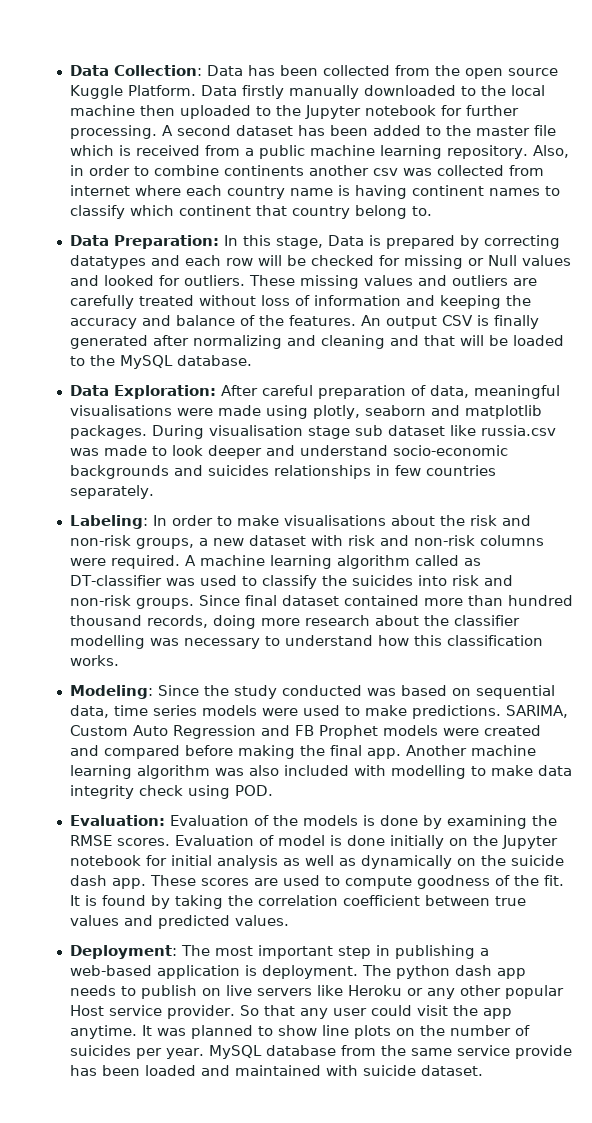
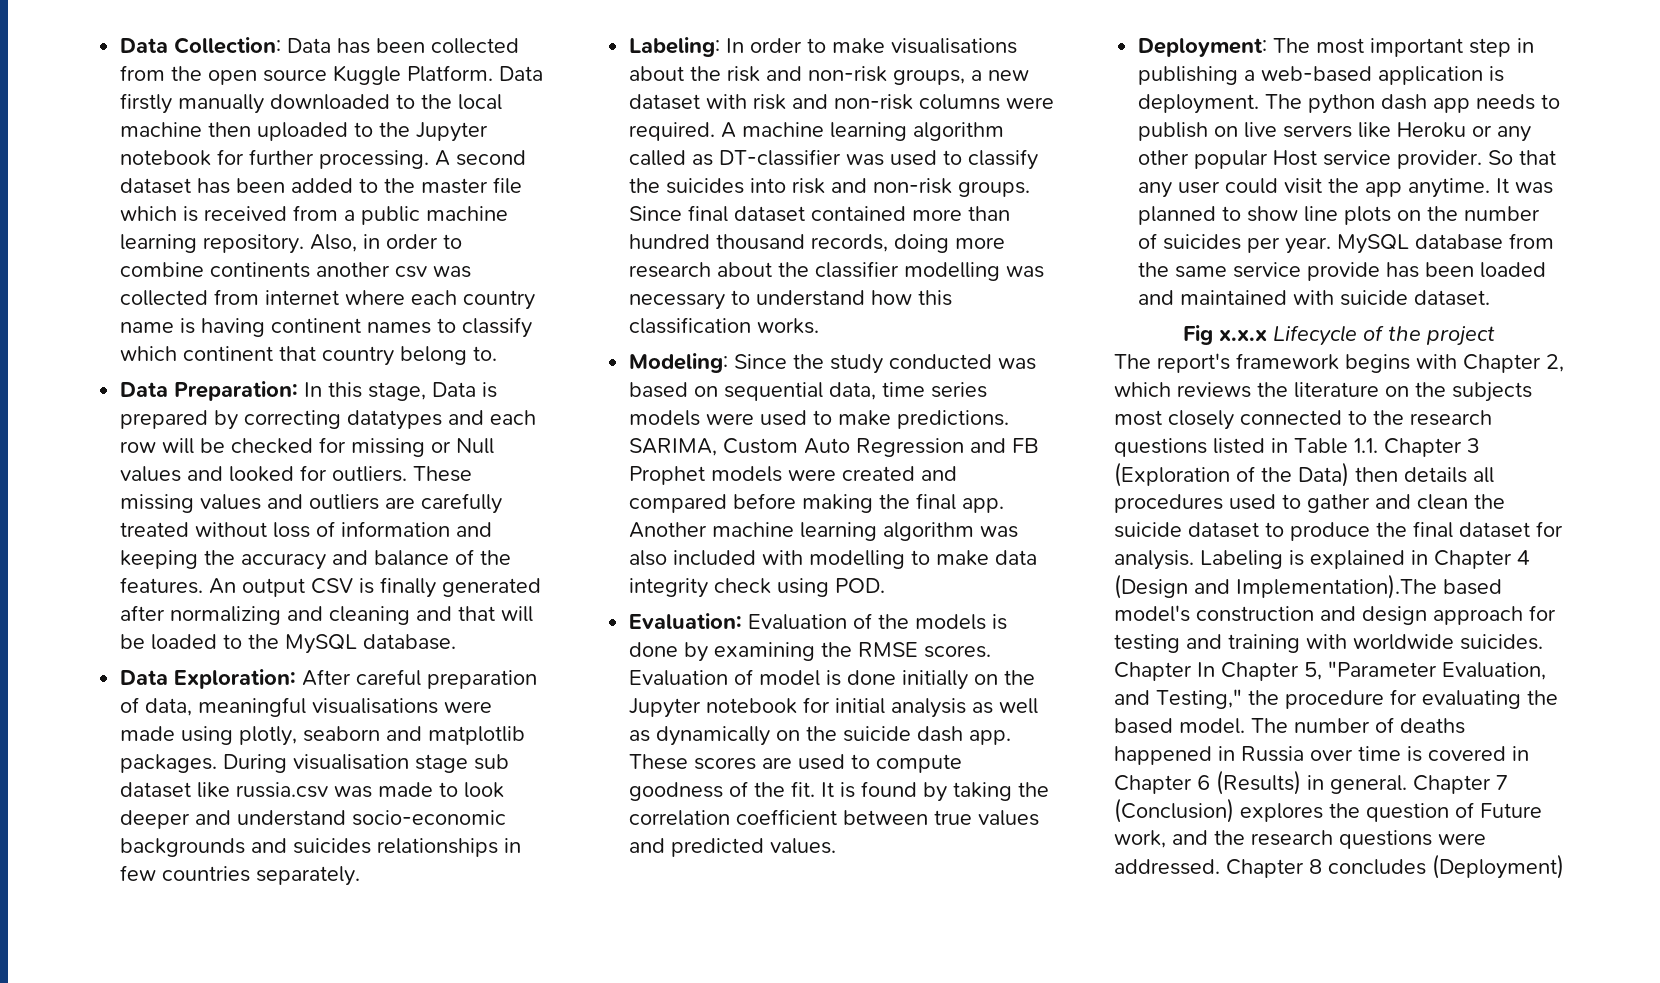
(483, 1070) none -> [1183,325,1495,346] [1114,353,1564,373] [1114,382,1532,402] [1114,410,1492,430] [1114,438,1480,457] [1114,462,1494,487] [1114,494,1505,513] [1114,521,1563,541] [1114,550,1530,570] [1114,574,1502,599] [1114,605,1556,625] [1114,634,1543,653] [1114,661,1546,681] [1114,689,1558,709] [1114,717,1465,734] [1114,746,1529,765] [1114,770,1508,795] [1114,798,1542,823] [1114,830,1486,849] [1114,854,1564,879] // Fig x.x.x Lifecycle of the project // The report's framework begins with Chapter 2, which reviews the literature on the subjects most closely connected to the research questions listed in Table 1.1. Chapter 3 (Exploration of the Data) then details all procedures used to gather and clean the suicide dataset to produce the final dataset for analysis. Labeling is explained in Chapter 4 (Design and Implementation).The based model's construction and design approach for testing and training with worldwide suicides. Chapter In Chapter 5, "Parameter Evaluation, and Testing," the procedure for evaluating the based model. The number of deaths happened in Russia over time is covered in Chapter 6 (Results) in general. Chapter 7 (Conclusion) explores the question of Future work, and the research questions were addressed. Chapter 8 concludes (Deployment)

